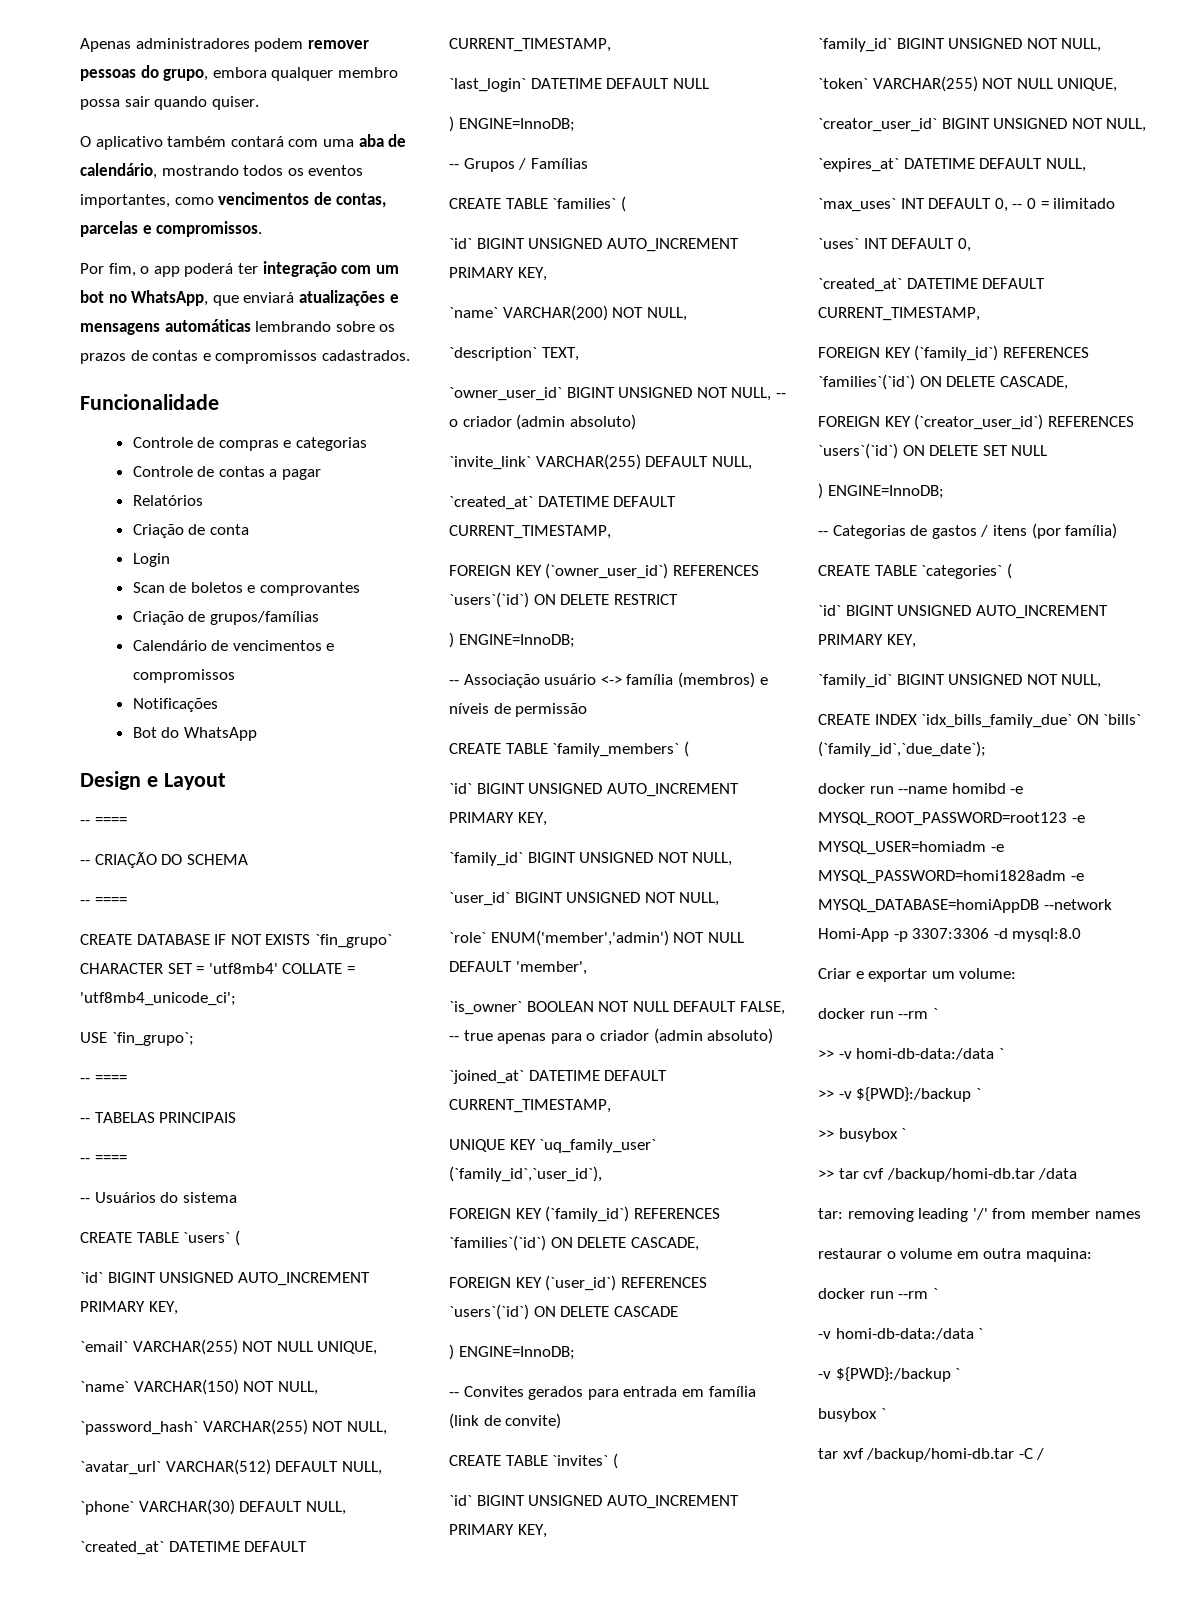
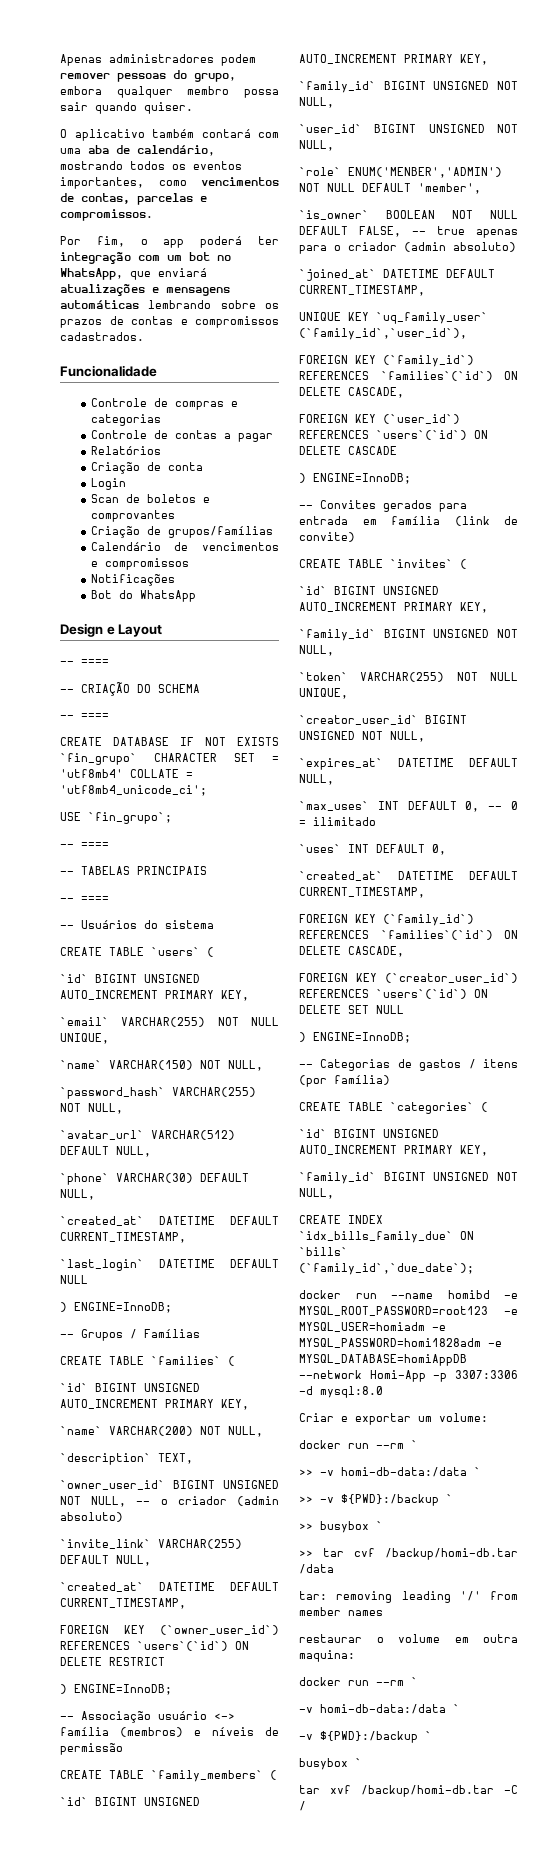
[490,930,669,946] ENUM('member','admin') -> [348,167,502,178] ENUM('MENBER','ADMIN')

